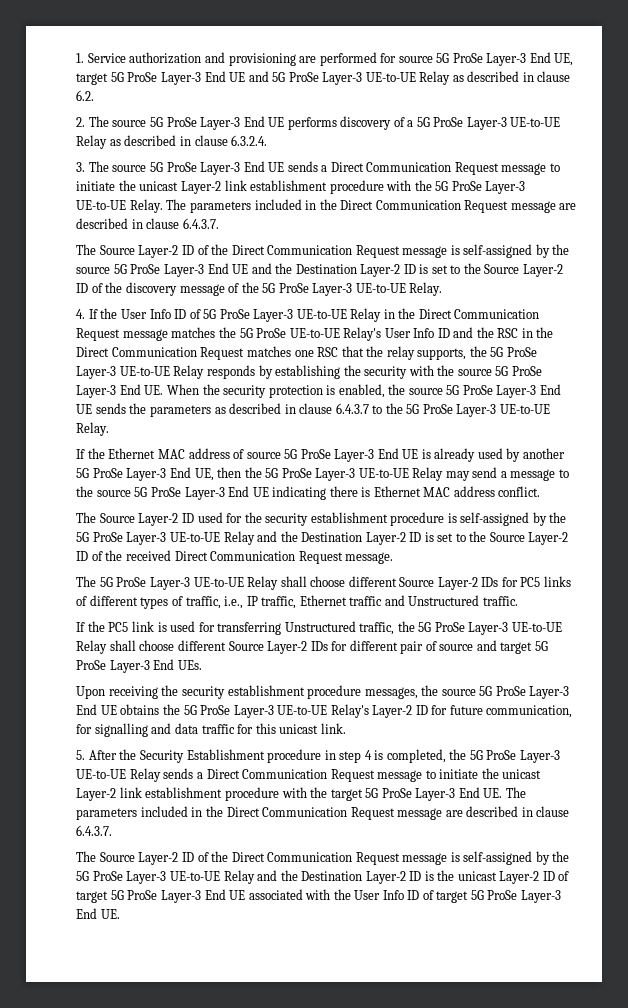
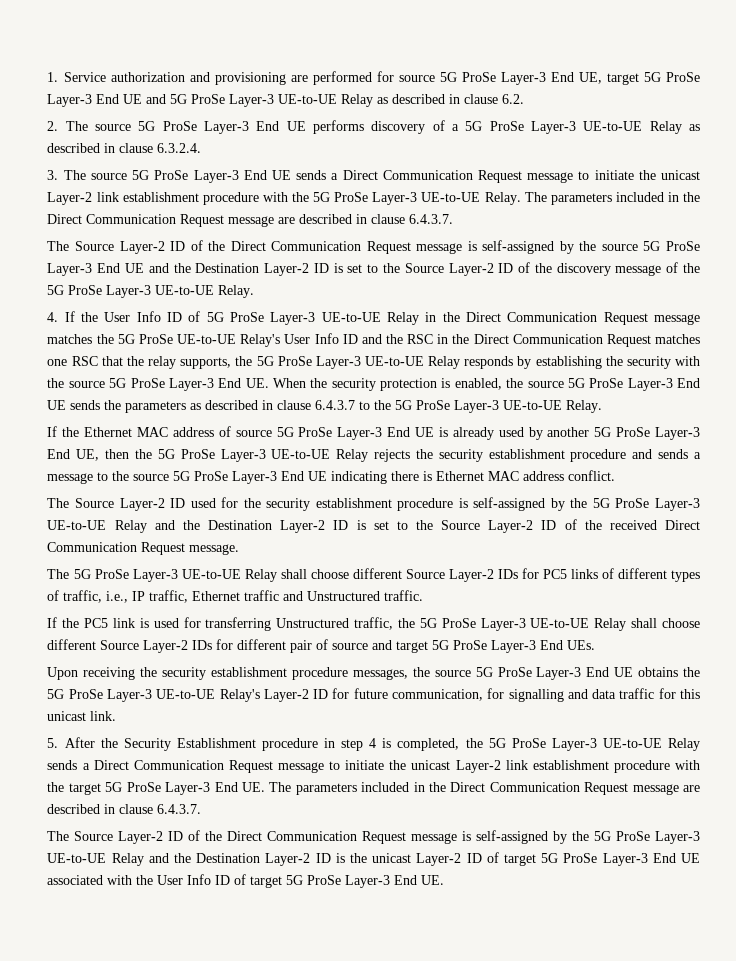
[445,467,498,481] may send -> [374,449,689,462] rejects the security establishment procedure and sends

